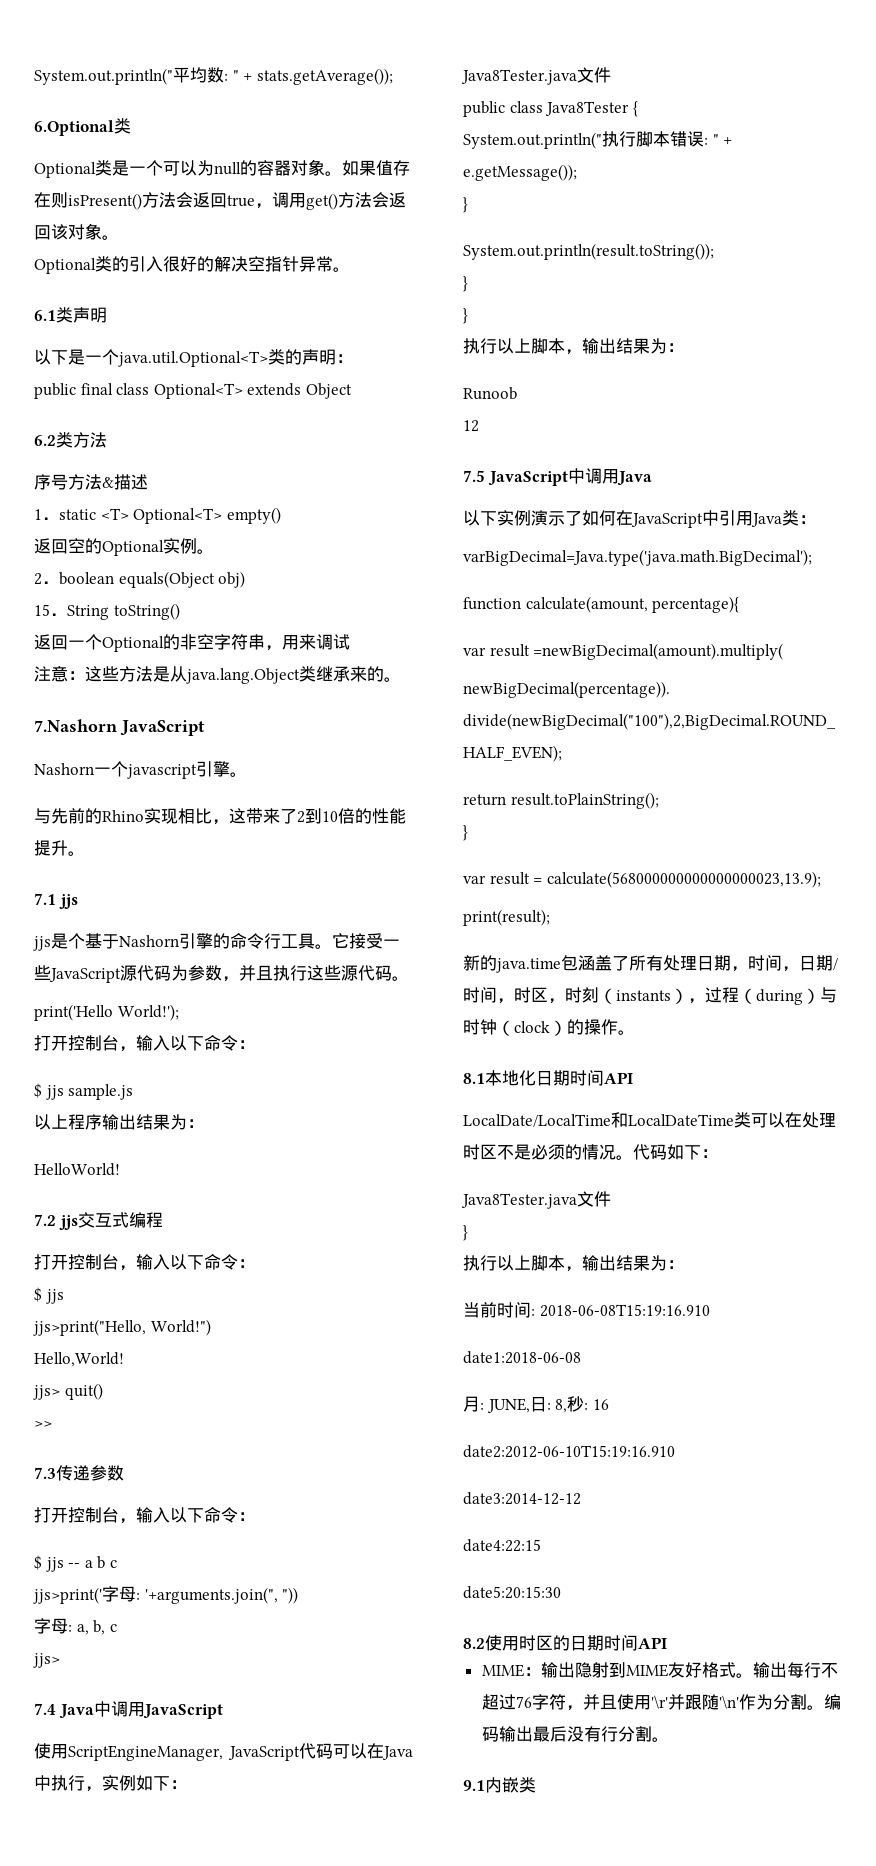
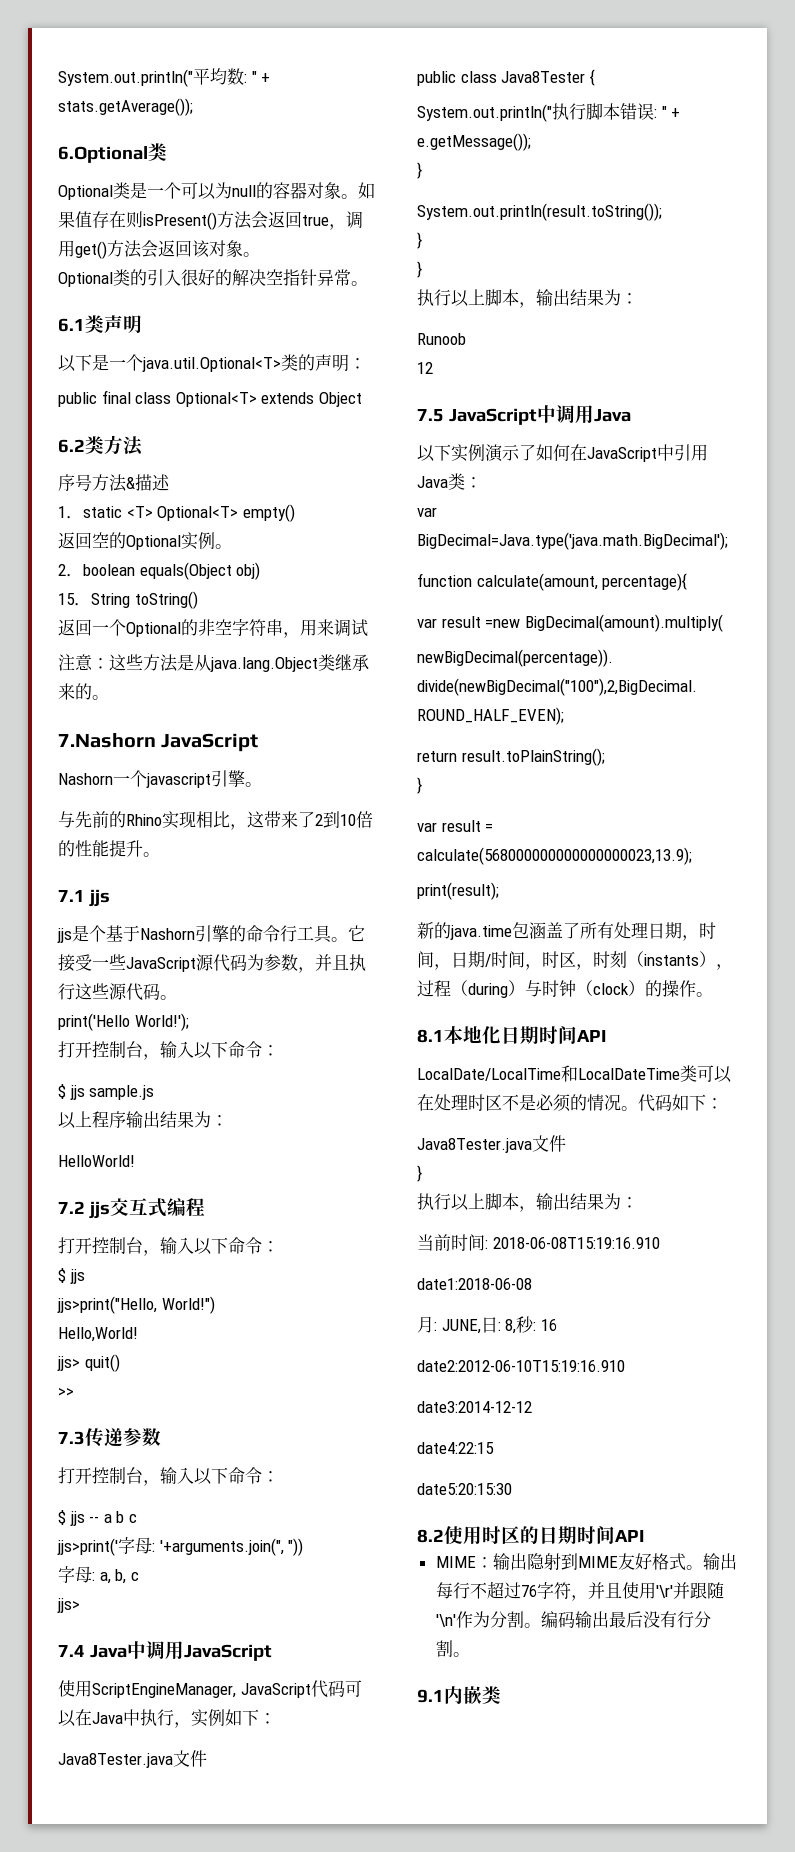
[463,549,812,566] varBigDecimal=Java.type('java.math.BigDecimal'); -> [417,507,437,517] [417,532,728,550] var BigDecimal=Java.type('java.math.BigDecimal');
[533,643,784,660] =newBigDecimal(amount).multiply( -> [485,614,723,632] =new BigDecimal(amount).multiply(

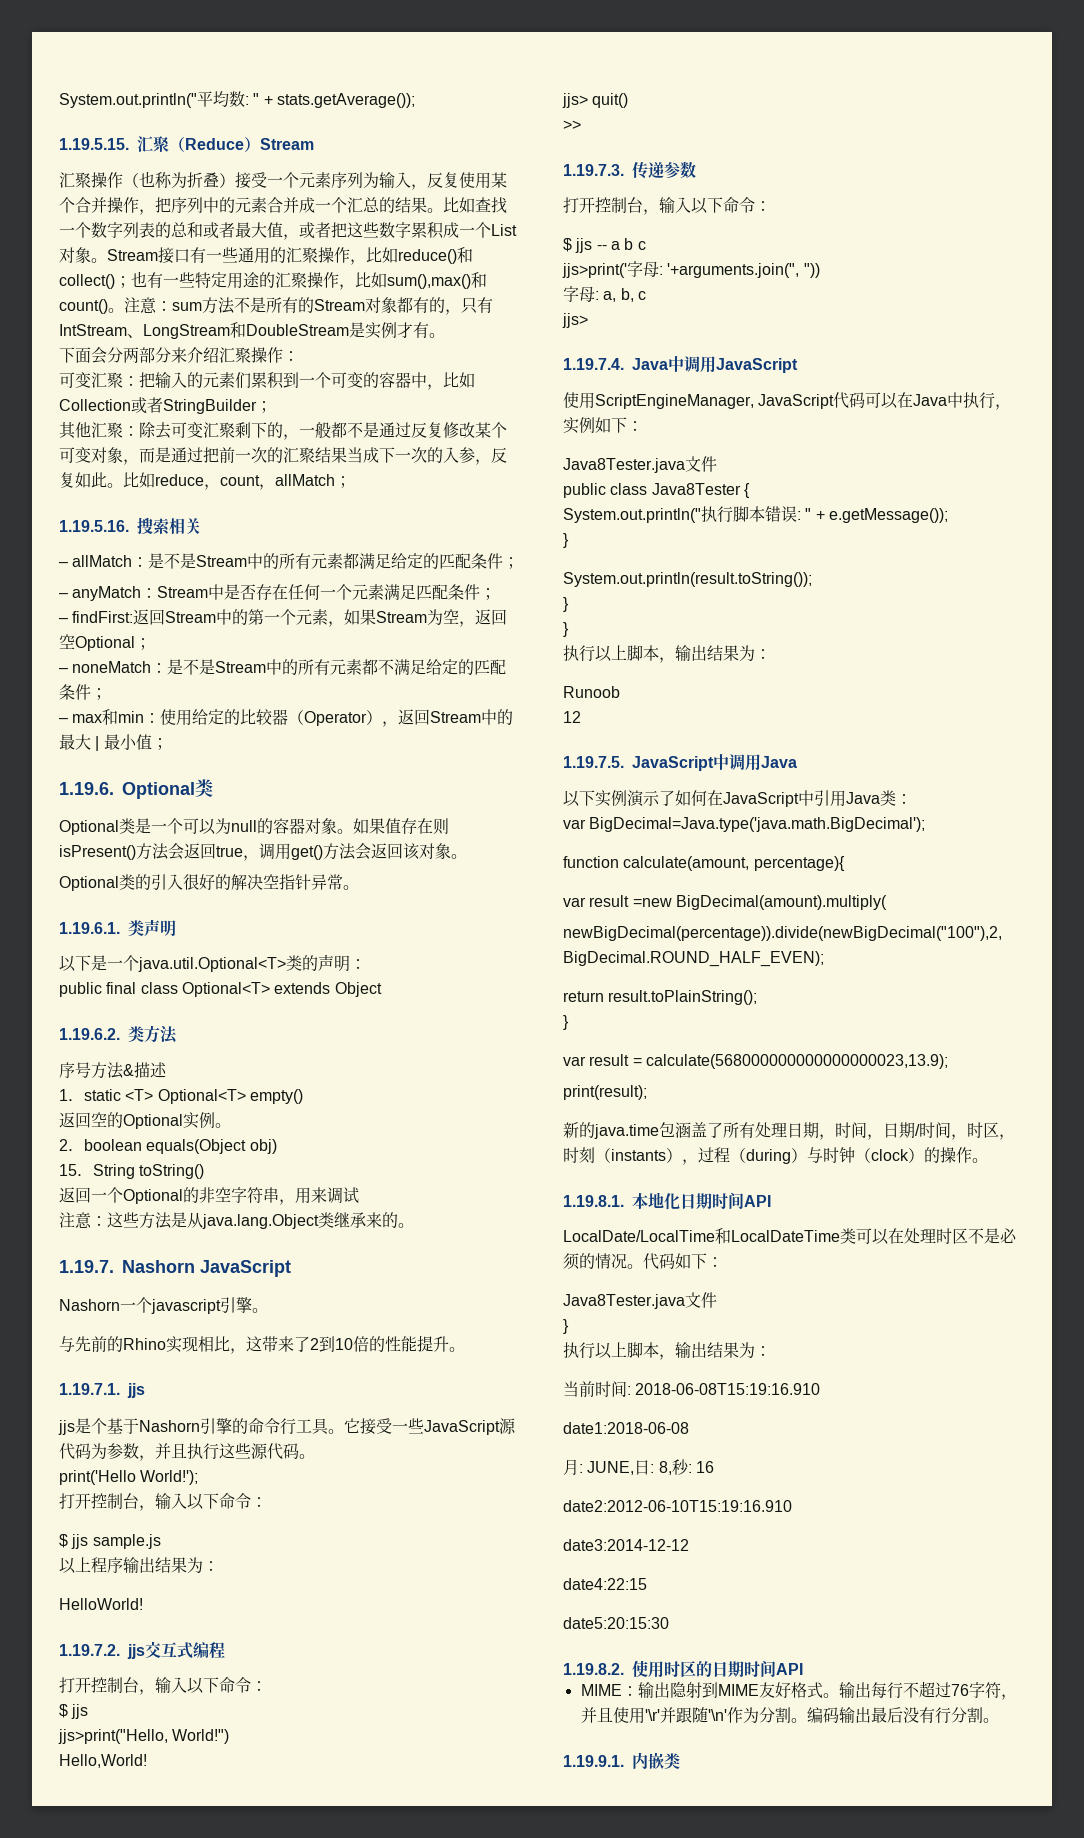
[58,146,148,163] 6.Optional -> [59,136,314,152] [59,171,507,190] [59,197,507,215] [59,222,517,240] [59,247,473,265] [59,271,487,290] [59,297,493,315] [59,322,445,339] [59,347,299,364] [59,372,475,390] [59,397,272,414] [59,422,507,440] [59,447,507,465] [59,472,351,490] [59,517,201,535] [59,553,520,569] [59,584,497,601] [59,609,508,627] [59,634,151,651] [59,659,507,675] [59,684,107,700] [59,709,514,727] [59,734,168,751] [59,782,195,799] 1.19.5.15.汇聚（Reduce）Stream // 汇聚操作（也称为折叠）接受一个元素序列为输入，反复使用某个合并操作，把序列中的元素合并成一个汇总的结果。比如查找一个数字列表的总和或者最大值，或者把这些数字累积成一个List对象。Stream接口有一些通用的汇聚操作，比如reduce()和collect()；也有一些特定用途的汇聚操作，比如sum(),max()和count()。注意：sum方法不是所有的Stream对象都有的，只有IntStream、LongStream和DoubleStream是实例才有。 // 下面会分两部分来介绍汇聚操作： // 可变汇聚：把输入的元素们累积到一个可变的容器中，比如Collection或者StringBuilder； // 其他汇聚：除去可变汇聚剩下的，一般都不是通过反复修改某个可变对象，而是通过把前一次的汇聚结果当成下一次的入参，反复如此。比如reduce，count，allMatch； // 1.19.5.16.搜索相关 // – allMatch：是不是Stream中的所有元素都满足给定的匹配条件； // – anyMatch：Stream中是否存在任何一个元素满足匹配条件； // – findFirst:返回Stream中的第一个元素，如果Stream为空，返回空Optional； // – noneMatch：是不是Stream中的所有元素都不满足给定的匹配条件； // – max和min：使用给定的比较器（Operator），返回Stream中的最大 | 最小值； // 1.19.6. Optional
[58,318,85,332] 6.1 -> [59,922,120,934] 1.19.6.1.
[58,439,85,453] 6.2 -> [59,1028,120,1040] 1.19.6.2.
[58,733,156,748] 7.Nashorn -> [59,1260,195,1273] 1.19.7. Nashorn
[58,890,85,902] 7.1 -> [59,1383,120,1395] 1.19.7.1.
[58,1201,85,1214] 7.2 -> [59,1644,120,1656] 1.19.7.2.
[58,1431,85,1445] 7.3 -> [563,164,624,176] 1.19.7.3.
[58,1645,85,1657] 7.4 -> [563,358,624,370] 1.19.7.4.
[417,409,444,422] 7.5 -> [563,756,624,768] 1.19.7.5.
[417,1029,444,1043] 8.1 -> [563,1195,624,1207] 1.19.8.1.
[417,1529,444,1543] 8.2 -> [563,1663,624,1675] 1.19.8.2.
[417,1689,444,1703] 9.1 -> [563,1755,624,1767] 1.19.9.1.

